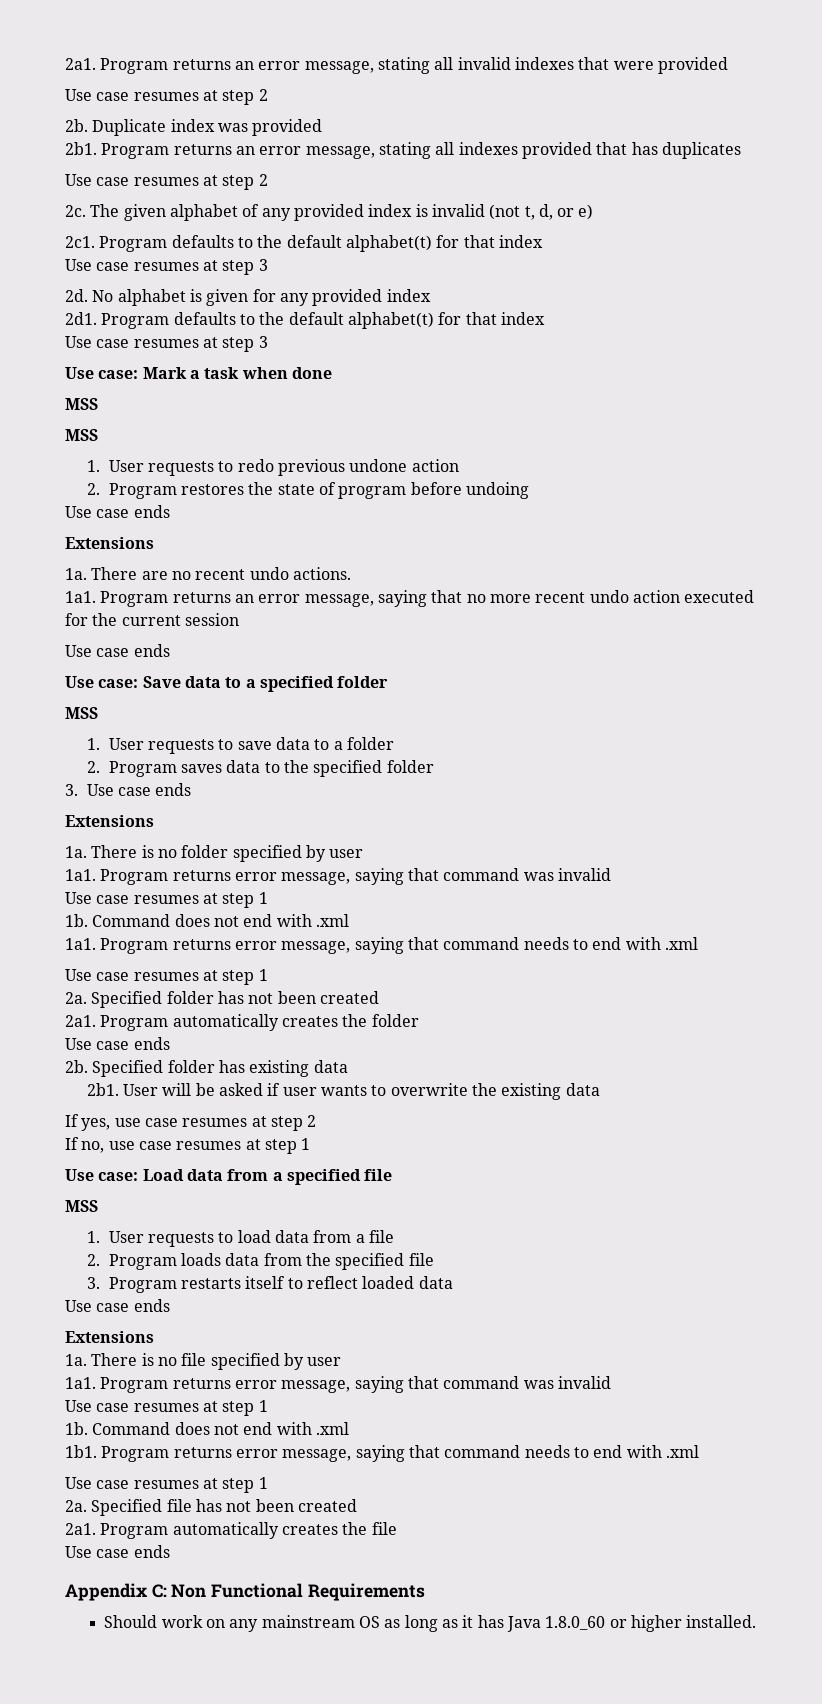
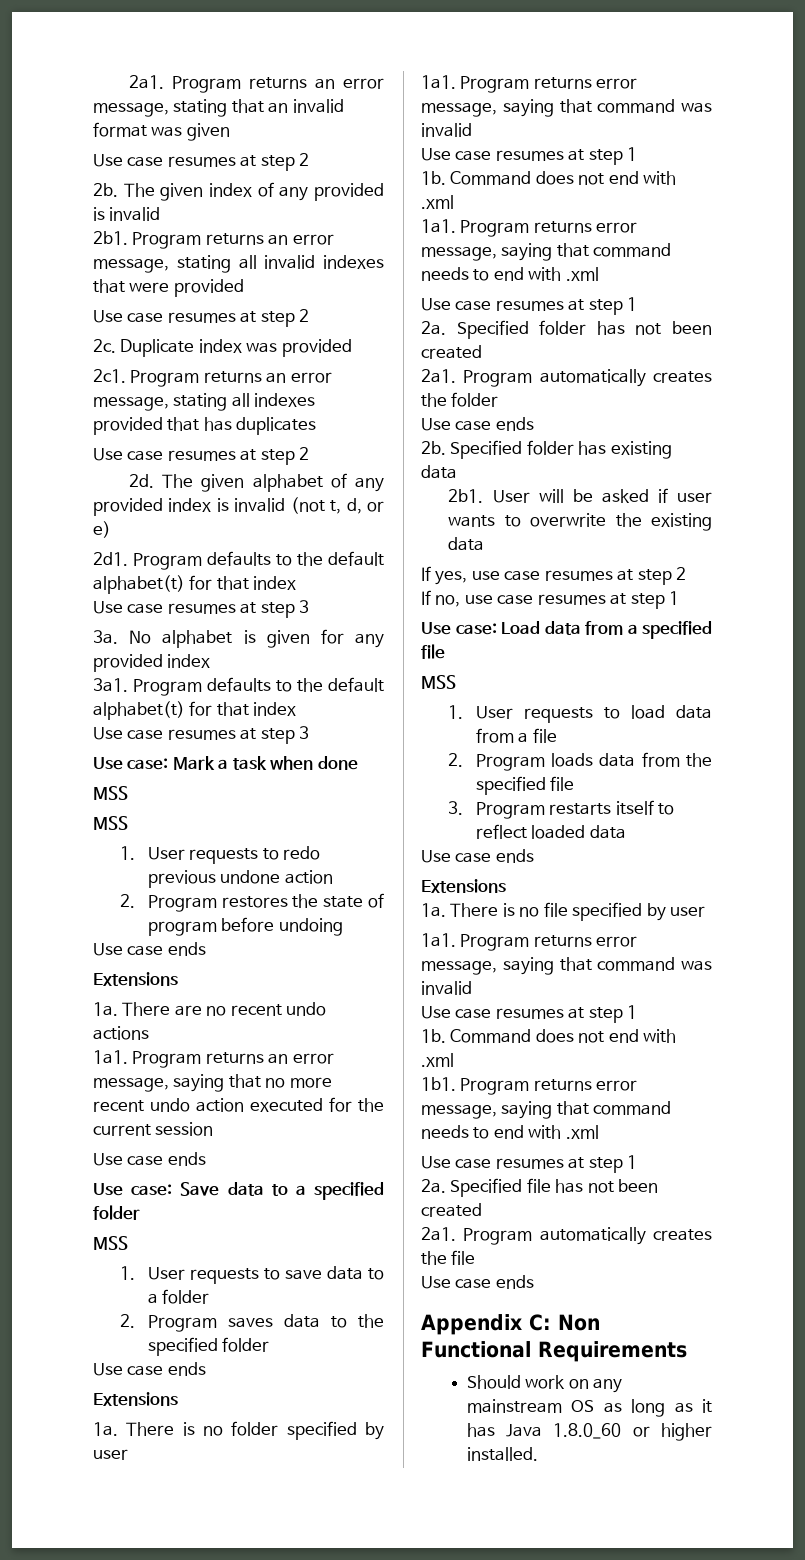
(430, 65) none -> [231,99,344,113] [93,122,230,141] [93,153,310,171] [93,182,384,201] [93,207,161,221] [93,231,334,249] [93,255,231,273] that an invalid format was given // Use case resumes at step 2 // 2b. The given index of any provided is invalid // 2b1. Program returns an error message, stating
[65,119,88,132] 2b. -> [93,339,116,353] 2c.
[65,142,97,155] 2b1. -> [93,369,126,383] 2c1.
[65,205,86,217] 2c. -> [128,474,154,488] 2d.
[65,236,95,248] 2c1. -> [93,552,128,566] 2d1.
[65,289,88,302] 2d. -> [93,630,118,644] 3a.
[65,312,97,325] 2d1. -> [93,678,128,692] 3a1.
[292,567,351,580] actions. -> [93,1026,149,1040] actions
[65,784,78,796] 3. -> (270, 1344) none

